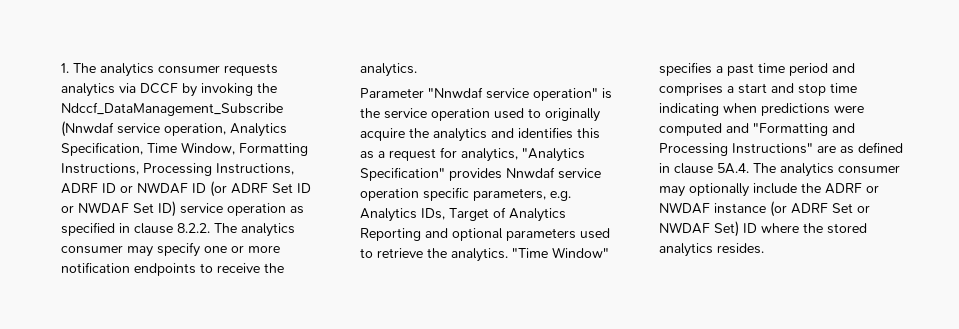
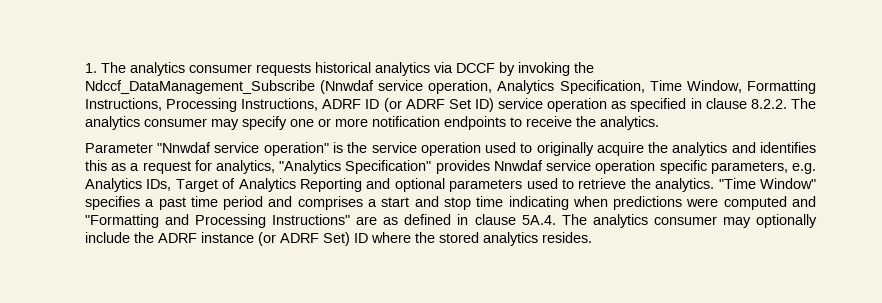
(279, 69) none -> [314,62,371,73] historical
[120,181,312,197] [61,202,130,214] or NWDAF ID (or ADRF Set ID or NWDAF -> [383,98,445,112] (or ADRF
[866,185,880,193] [659,202,711,214] or NWDAF -> (197, 238) none
[832,203,871,213] [659,222,711,234] Set or NWDAF -> (319, 238) none

